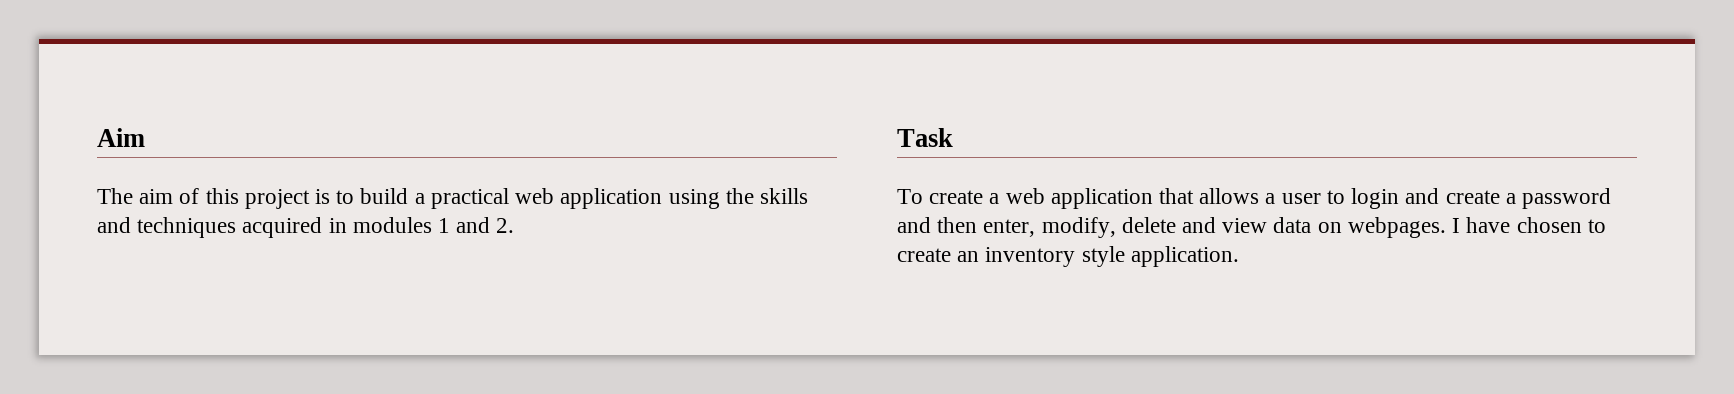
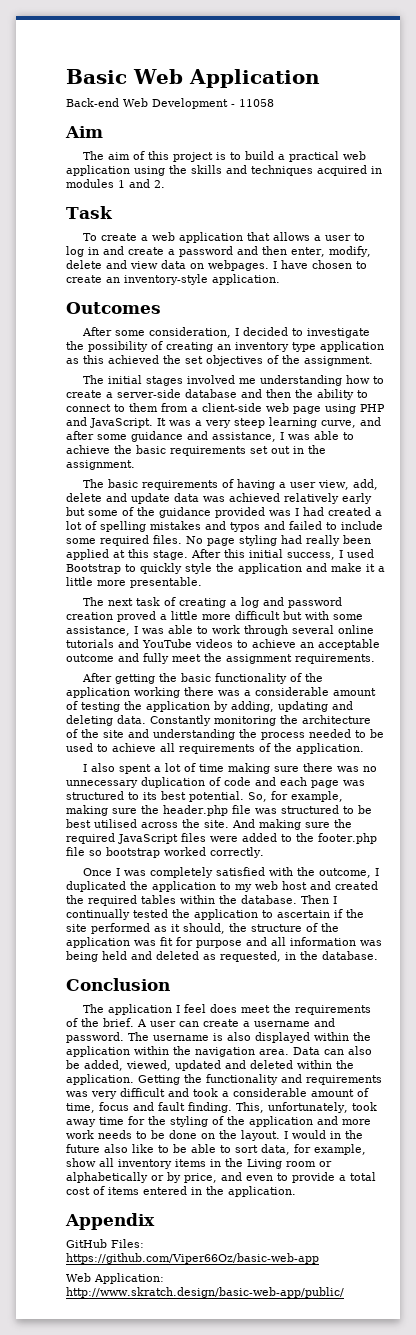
(97, 137) none -> [66,69,320,88] [66,98,274,109] Basic Web Application // Back-end Web Development - 11058 //
[1351,188,1400,209] login -> [66,246,99,257] log in
[985,246,1239,267] inventory style application. -> [124,274,280,285] [66,302,161,314] [82,327,371,338] [66,341,384,352] [66,355,373,366] [83,375,385,386] [66,389,368,400] [66,403,385,414] [66,417,381,428] [66,431,354,442] [66,445,326,456] [66,460,135,470] [83,479,379,490] [66,493,372,504] [66,507,382,518] [66,521,383,532] [66,535,371,546] [66,549,374,560] [66,563,385,574] [66,577,202,588] [83,597,343,608] [66,611,363,622] [66,625,374,636] [66,639,380,650] [66,653,375,664] [82,673,324,684] [66,687,376,698] [66,701,353,712] [66,715,371,726] [66,729,384,740] [66,743,364,754] [83,763,378,774] [66,777,365,788] [66,791,343,802] [66,805,372,816] [66,819,352,830] [66,833,377,844] [66,847,264,858] [83,867,380,878] [66,881,378,892] [66,895,337,906] [66,909,364,920] [66,923,339,934] [66,937,382,948] [66,951,378,962] [66,978,170,991] [83,1004,372,1015] [66,1018,335,1027] [66,1032,371,1043] [66,1046,372,1057] [66,1060,354,1071] [66,1074,382,1085] [66,1088,369,1099] [66,1102,377,1113] [66,1116,371,1127] [66,1130,363,1141] [66,1144,366,1155] [66,1158,332,1169] [66,1172,376,1183] [66,1186,296,1197] [65,1213,155,1230] [66,1239,144,1248] [66,1253,319,1264] [66,1273,164,1284] [66,1287,344,1298] inventory-style application. // Outcomes // After some consideration, I decided to investigate the possibility of creating an inventory type application as this achieved the set objectives of the assignment. // The initial stages involved me understanding how to create a server-side database and then the ability to connect to them from a client-side web page using PHP and JavaScript. It was a very steep learning curve, and after some guidance and assistance, I was able to achieve the basic requirements set out in the assignment. // The basic requirements of having a user view, add, delete and update data was achieved relatively early but some of the guidance provided was I had created a lot of spelling mistakes and typos and failed to include some required files. No page styling had really been applied at this stage. After this initial success, I used Bootstrap to quickly style the application and make it a little more presentable. // The next task of creating a log and password creation proved a little more difficult but with some assistance, I was able to work through several online tutorials and YouTube videos to achieve an acceptable outcome and fully meet the assignment requirements. // After getting the basic functionality of the application working there was a considerable amount of testing the application by adding, updating and deleting data. Constantly monitoring the architecture of the site and understanding the process needed to be used to achieve all requirements of the application. // I also spent a lot of time making sure there was no unnecessary duplication of code and each page was structured to its best potential. So, for example, making sure the header.php file was structured to be best utilised across the site. And making sure the required JavaScript files were added to the footer.php file so bootstrap worked correctly. // Once I was completely satisfied with the outcome, I duplicated the application to my web host and created the required tables within the database. Then I continually tested the application to ascertain if the site performed as it should, the structure of the application was fit for purpose and all information was being held and deleted as requested, in the database. // Conclusion // The application I feel does meet the requirements of the brief. A user can create a username and password. The username is also displayed within the application within the navigation area. Data can also be added, viewed, updated and deleted within the application. Getting the functionality and requirements was very difficult and took a considerable amount of time, focus and fault finding. This, unfortunately, took away time for the styling of the application and more work needs to be done on the layout. I would in the future also like to be able to sort data, for example, show all inventory items in the Living room or alphabetically or by price, and even to provide a total cost of items entered in the application. // Appendix // GitHub Files: https://github.com/Viper66Oz/basic-web-app // Web Application: http://www.skratch.design/basic-web-app/public/

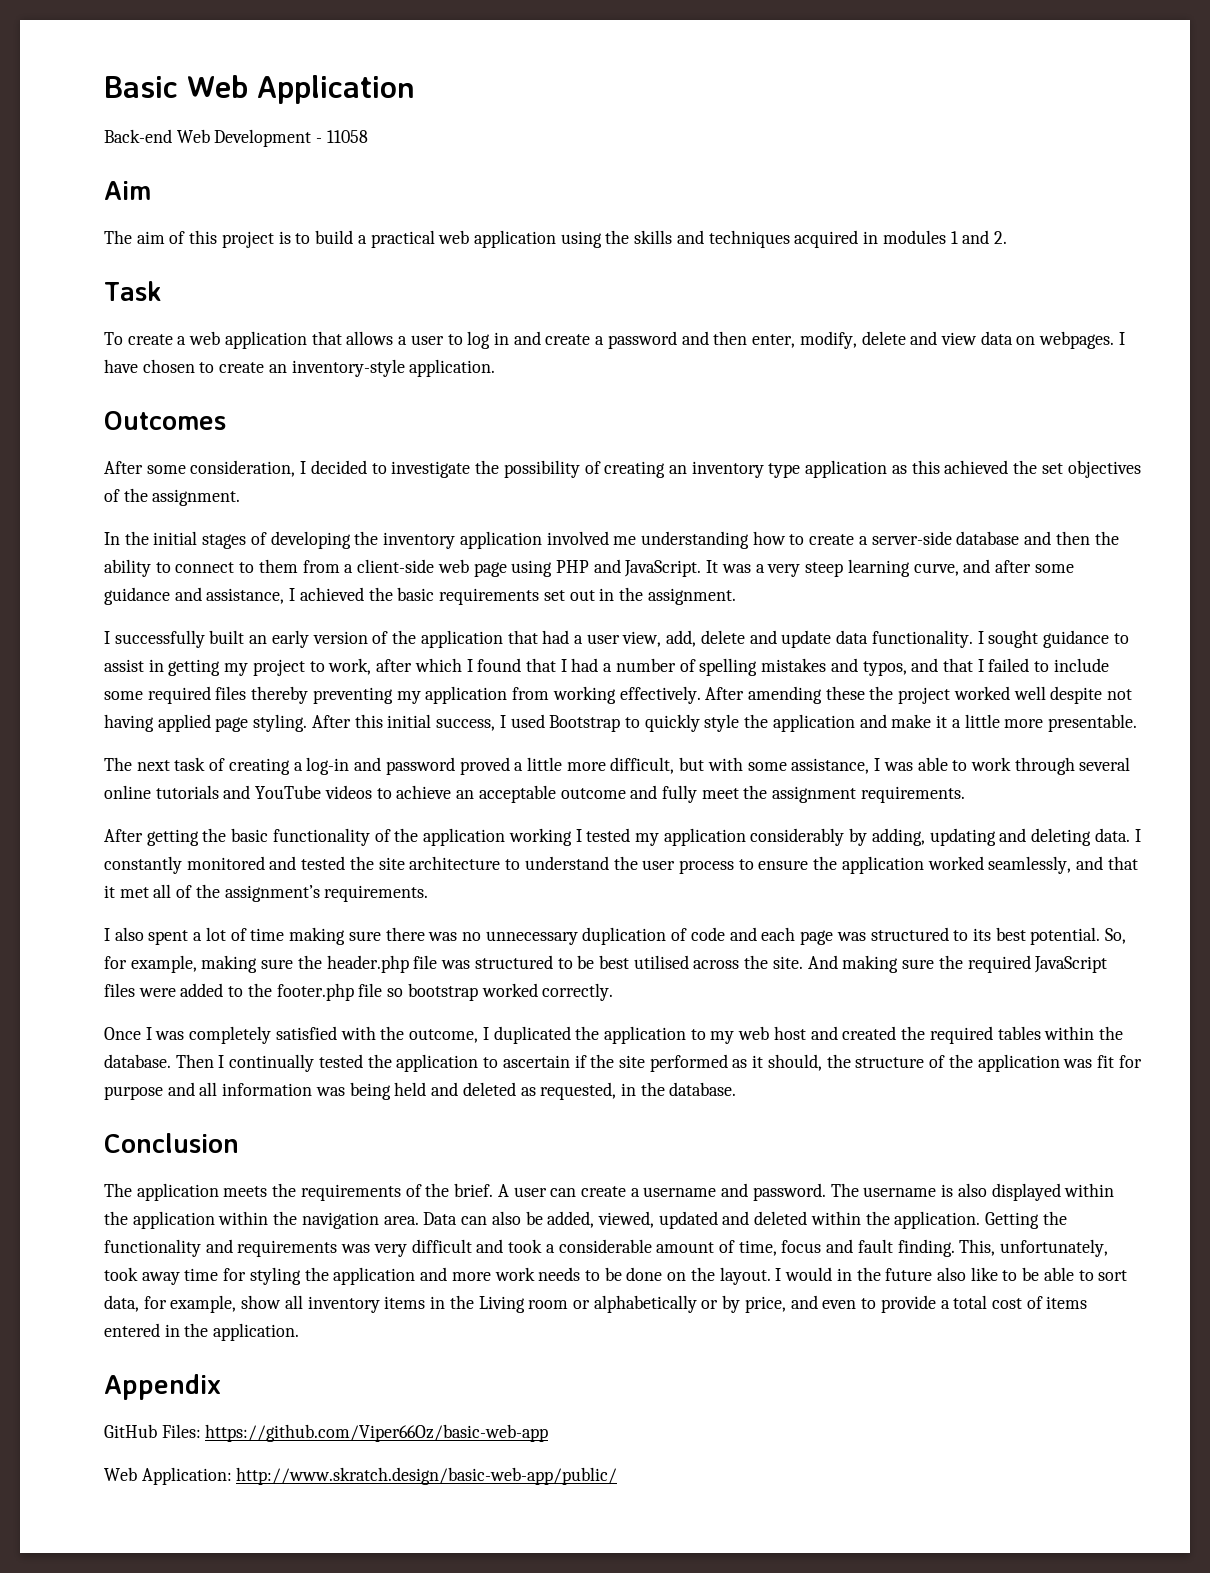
[83,375,184,386] The initial stages -> [104,531,542,549] In the initial stages of developing the inventory application
[288,431,354,440] [66,445,110,454] was able to achieve -> [299,587,364,601] achieved
[83,479,276,490] The basic requirements of having -> [104,630,570,648] I successfully built an early version of the application that had
[203,493,372,504] [66,507,382,518] [66,521,285,532] was achieved relatively early but some of the guidance provided was I had created a lot of spelling mistakes and typos and -> [871,630,1129,648] [104,658,984,676] functionality. I sought guidance to assist in getting my project to work, after which I found that I had a number of spelling mistakes and typos, and that I
[153,535,371,546] [66,549,188,560] files. No page styling had really been applied at this stage. -> [215,686,1133,704] [104,714,308,732] files thereby preventing my application from working effectively. After amending these the project worked well despite not having applied page styling.
[241,597,260,608] log -> [306,757,350,775] log-in
[66,612,113,620] creation -> (455, 766) none
[235,611,280,620] difficult -> [610,757,675,774] difficult,
[184,687,376,696] [66,701,210,712] there was a considerable amount of testing the application -> [575,828,845,846] I tested my application considerably
[150,715,371,726] [66,729,384,740] [66,743,364,754] Constantly monitoring the architecture of the site and understanding the process needed to be used to achieve all requirements of the application. -> [1134,829,1141,842] [104,856,1138,874] [104,884,429,902] I constantly monitored and tested the site architecture to understand the user process to ensure the application worked seamlessly, and that it met all of the assignment’s requirements.
[176,1004,271,1013] I feel does meet -> [223,1186,268,1197] meets
[148,1116,224,1127] the styling of -> [249,1267,301,1285] styling

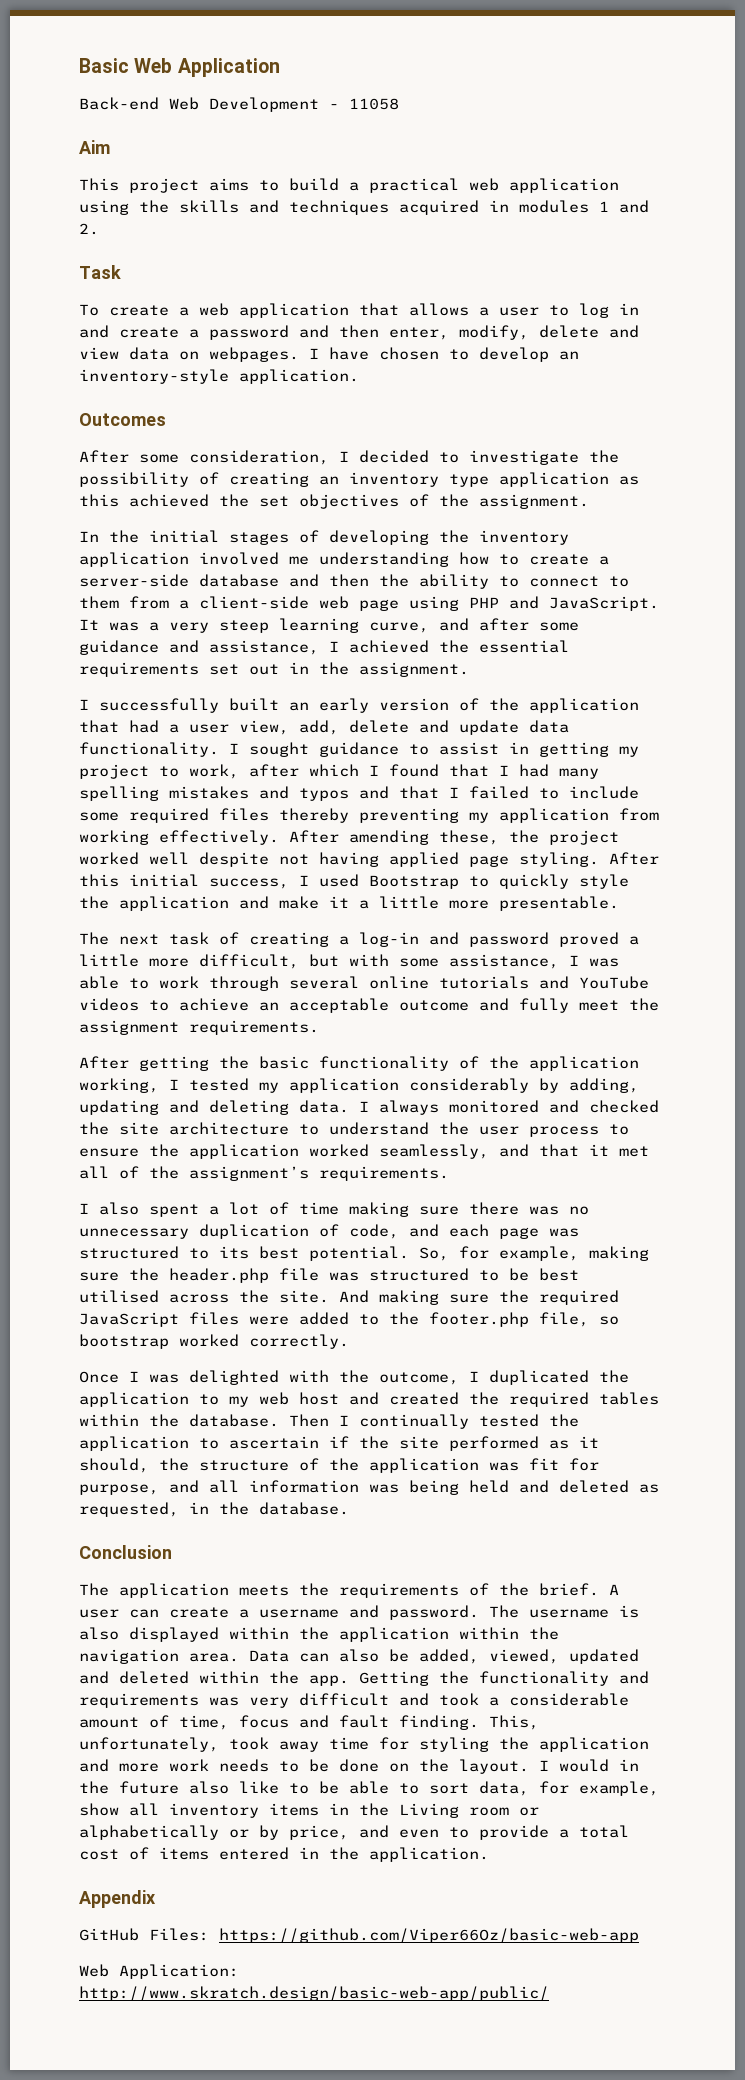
[104,230,291,248] The aim of this project is -> [79,178,249,193] This project aims
[219,362,265,373] create -> [479,347,549,362] develop
[397,587,435,601] basic -> [479,640,569,653] essential
[603,658,696,672] a number of -> [559,768,599,779] many
[862,661,907,676] typos, -> [299,788,349,801] typos
[825,686,865,700] these -> [439,830,499,845] these,
[508,828,572,846] working -> [79,1078,159,1093] working,
[104,856,182,874] constantly -> [379,1100,439,1115] always
[301,856,346,870] tested -> [589,1100,659,1113] checked
[690,927,725,941] code -> [349,1224,399,1239] code,
[358,983,383,997] file -> [539,1312,589,1327] file,
[189,1026,337,1044] completely satisfied -> [189,1370,279,1385] delighted
[104,1086,163,1100] purpose -> [79,1484,159,1495] purpose,
[894,1211,981,1229] application. -> [309,1675,349,1686] app.

